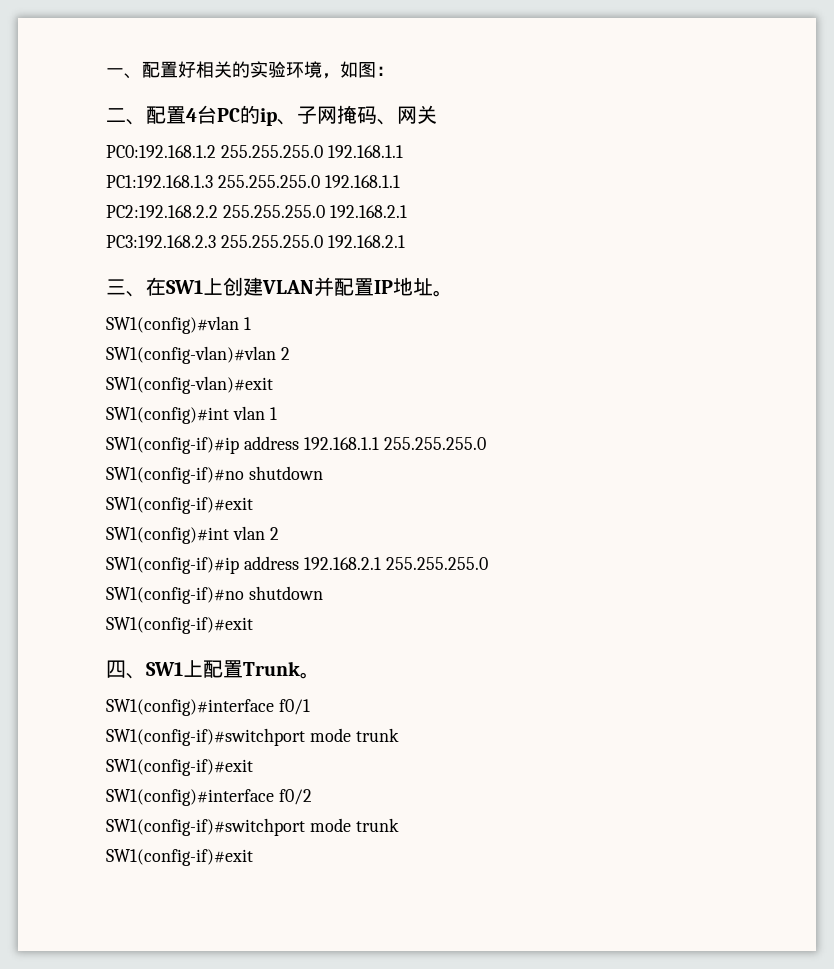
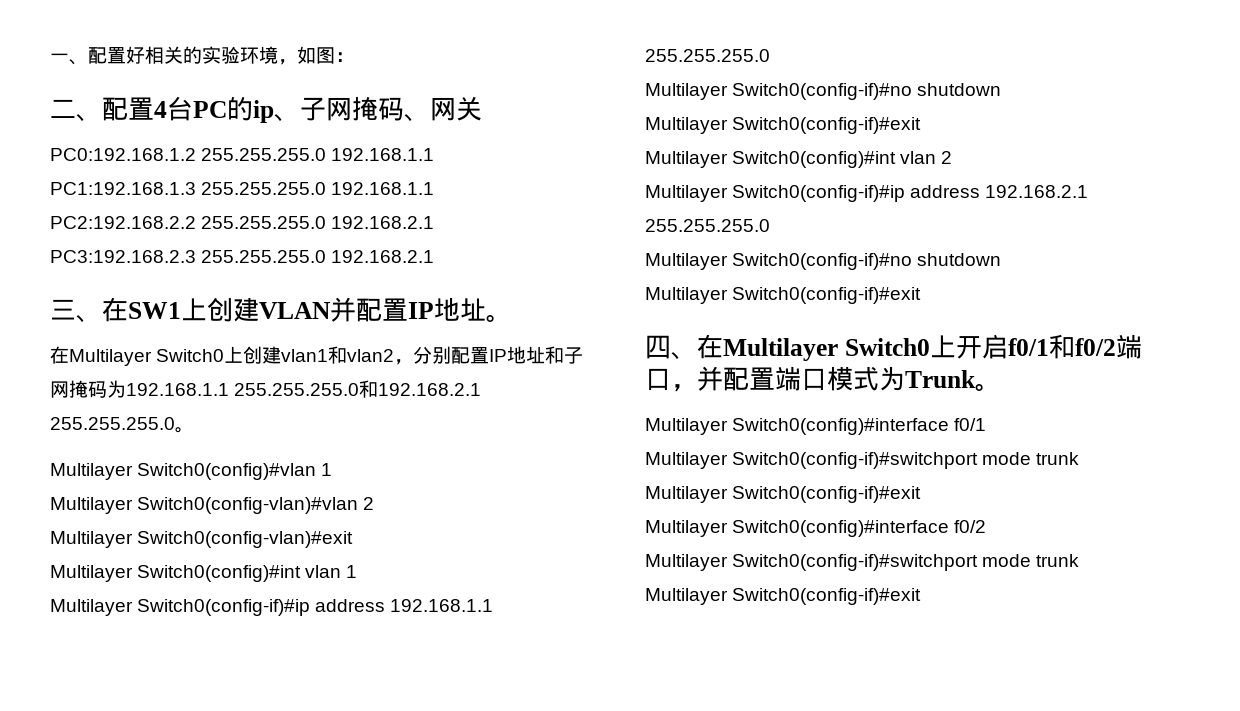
[106,316,251,334] [106,346,290,364] [106,376,273,394] [106,407,229,424] SW1(config)#vlan 1 // SW1(config-vlan)#vlan 2 // SW1(config-vlan)#exit // SW1(config)#int -> [50,346,584,366] [50,380,482,398] [50,417,194,433] [50,463,333,480] [50,497,375,514] [50,531,354,548] [50,565,302,582] 在Multilayer Switch0上创建vlan1和vlan2，分别配置IP地址和子网掩码为192.168.1.1 255.255.255.0和192.168.2.1 255.255.255.0。 // Multilayer Switch0(config)#vlan 1 // Multilayer Switch0(config-vlan)#vlan 2 // Multilayer Switch0(config-vlan)#exit // Multilayer Switch0(config)#int
[106,437,239,454] SW1(config-if)#ip -> [50,599,311,616] Multilayer Switch0(config-if)#ip
[106,466,323,484] [106,497,253,514] [106,527,229,544] SW1(config-if)#no shutdown // SW1(config-if)#exit // SW1(config)#int -> [645,83,1002,100] [645,117,922,134] [645,151,897,168] Multilayer Switch0(config-if)#no shutdown // Multilayer Switch0(config-if)#exit // Multilayer Switch0(config)#int
[106,557,239,574] SW1(config-if)#ip -> [645,185,906,202] Multilayer Switch0(config-if)#ip
[106,586,323,604] [106,617,253,634] SW1(config-if)#no shutdown // SW1(config-if)#exit -> [645,253,1002,270] [645,287,922,304] Multilayer Switch0(config-if)#no shutdown // Multilayer Switch0(config-if)#exit
[146,660,243,678] SW1上配置 -> [697,334,1142,361] [645,366,905,392] 在Multilayer Switch0上开启f0/1和f0/2端口，并配置端口模式为
[106,699,274,716] SW1(config)#interface -> [645,418,950,435] Multilayer Switch0(config)#interface
[106,728,399,746] [106,759,253,776] [106,789,274,806] SW1(config-if)#switchport mode trunk // SW1(config-if)#exit // SW1(config)#interface -> [645,452,1080,469] [645,486,922,503] [645,520,950,537] Multilayer Switch0(config-if)#switchport mode trunk // Multilayer Switch0(config-if)#exit // Multilayer Switch0(config)#interface
[106,818,399,836] [106,849,253,866] SW1(config-if)#switchport mode trunk // SW1(config-if)#exit -> [645,554,1080,571] [645,588,922,605] Multilayer Switch0(config-if)#switchport mode trunk // Multilayer Switch0(config-if)#exit

